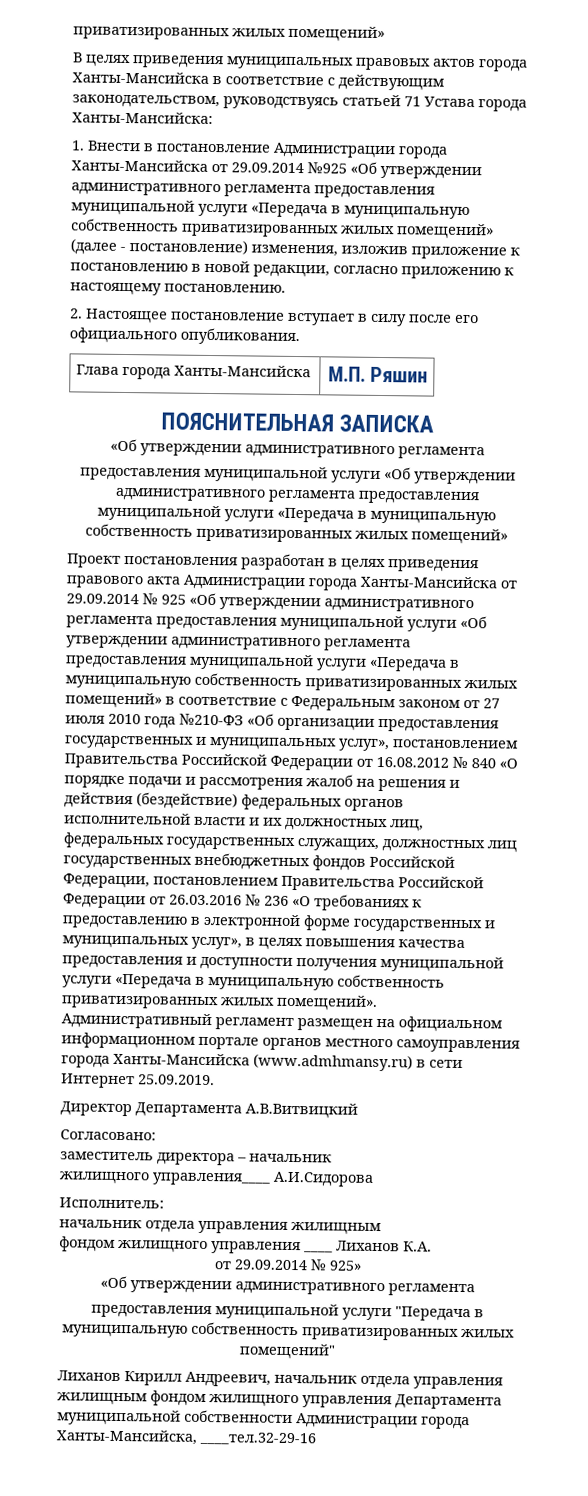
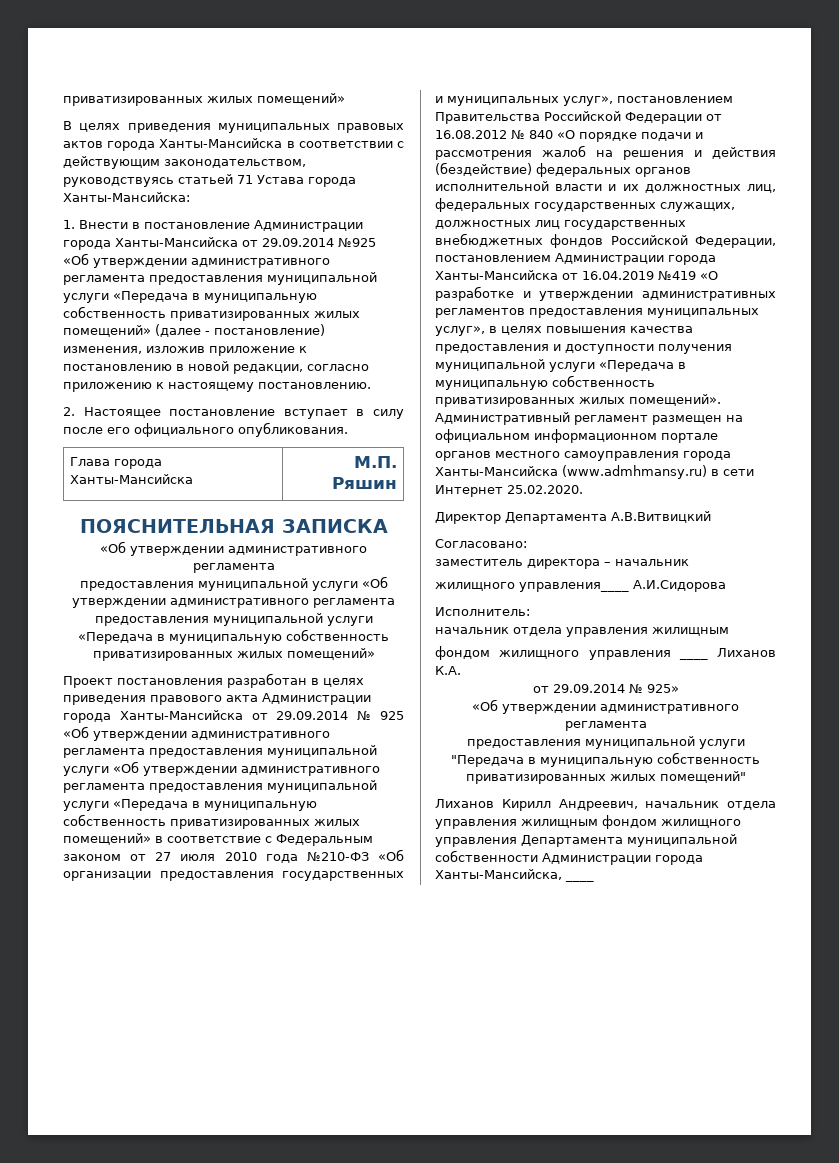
[225,76,324,86] соответствие -> [298,141,393,148] соответствии
[281,875,484,892] [63,893,422,912] [62,913,495,933] Правительства Российской Федерации от 26.03.2016 № 236 «О требованиях к предоставлению в электронной форме государственных и -> [555,253,716,265] [435,270,718,280] [435,286,776,301] [435,308,643,318] Администрации города Ханты-Мансийска от 16.04.2019 №419 «О разработке и утверждении административных регламентов предоставления
[138,1074,215,1086] 25.09.2019. -> [507,485,583,494] 25.02.2020.
[199,1431,316,1446] ____тел.32-29-16 -> [565,879,594,882] ____

